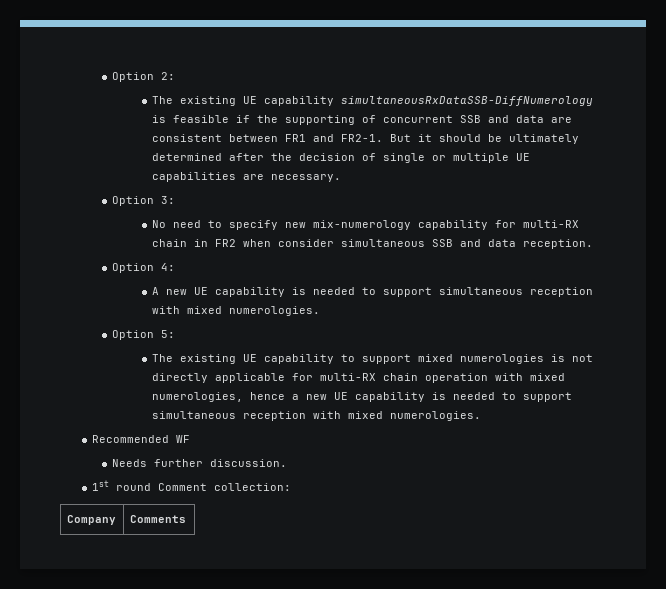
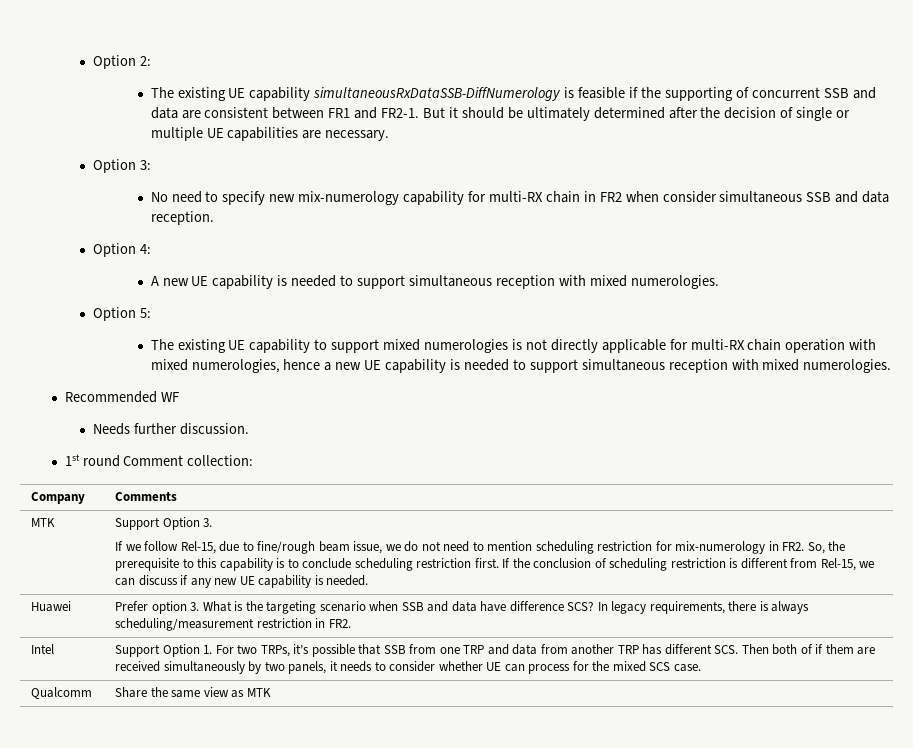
(186, 519) none -> [31,518,56,527] [115,517,213,530] [115,541,846,554] [115,558,875,571] [115,575,369,588] [31,601,72,612] [115,601,810,614] [115,618,351,631] [31,644,55,654] [115,644,876,657] [115,661,701,674] [31,687,93,699] [115,687,271,698] // MTK | Support Option 3. // If we follow Rel-15, due to fine/rough beam issue, we do not need to mention scheduling restriction for mix-numerology in FR2. So, the prerequisite to this capability is to conclude scheduling restriction first. If the conclusion of scheduling restriction is different from Rel-15, we can discuss if any new UE capability is needed. // Huawei | Prefer option 3. What is the targeting scenario when SSB and data have difference SCS? In legacy requirements, there is always scheduling/measurement restriction in FR2. // Intel | Support Option 1. For two TRPs, it’s possible that SSB from one TRP and data from another TRP has different SCS. Then both of if them are received simultaneously by two panels, it needs to consider whether UE can process for the mixed SCS case. // Qualcomm | Share the same view as MTK

